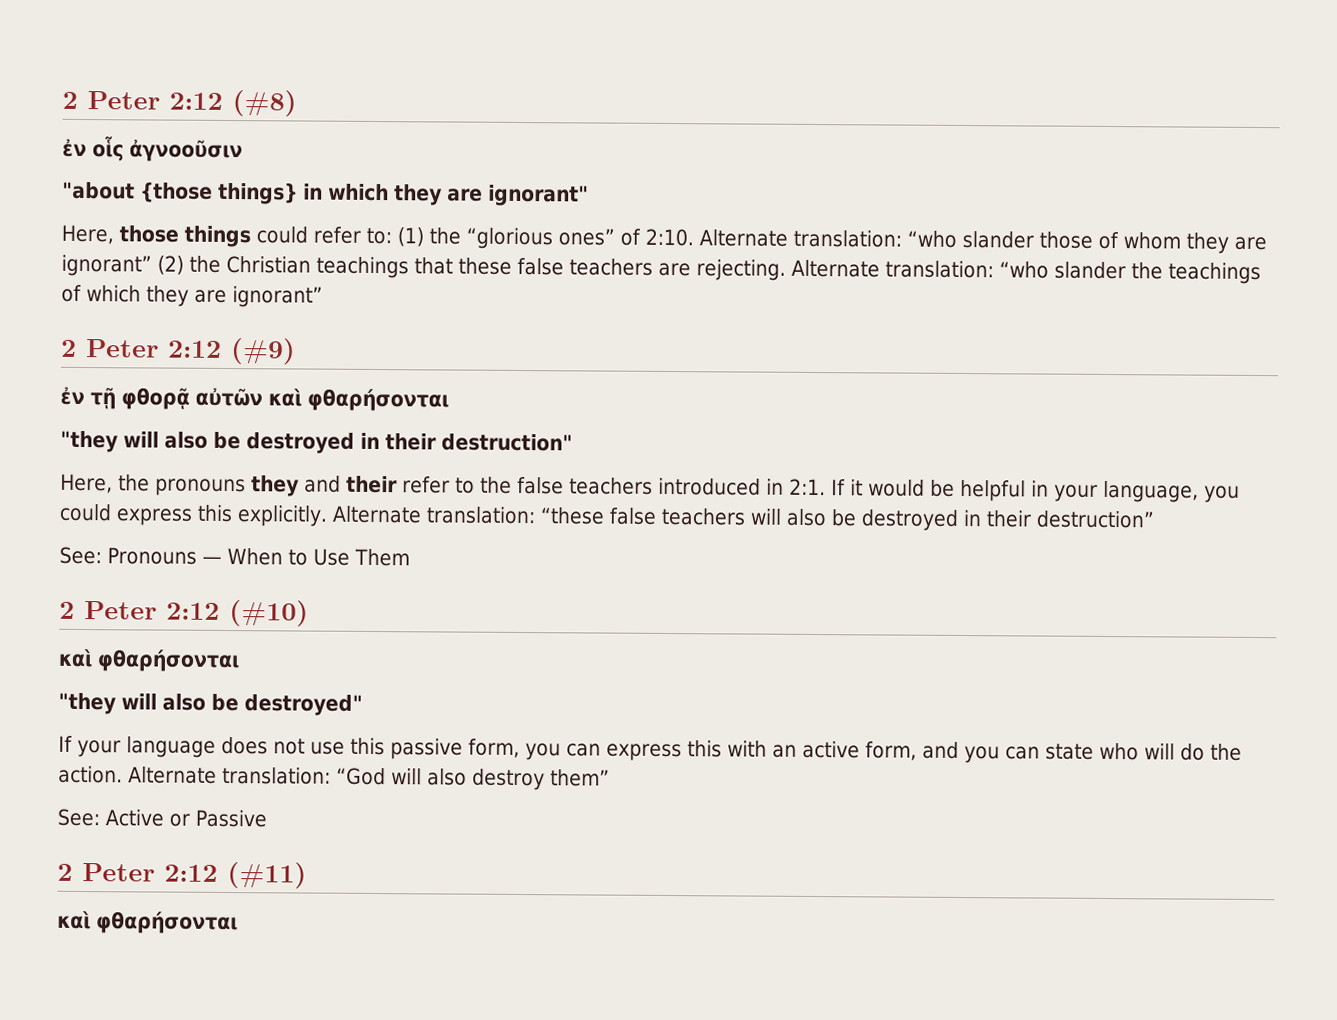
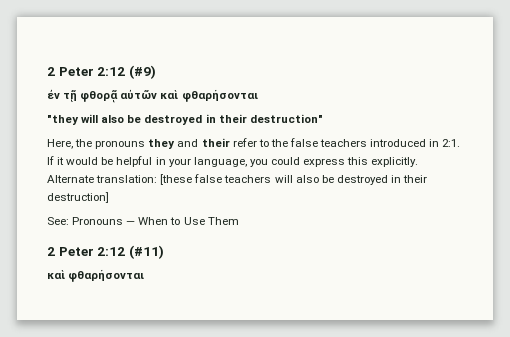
[62,90,297,117] [62,136,243,163] [62,181,589,207] [61,224,1267,254] [61,254,1261,285] [61,284,323,308] [61,339,222,358] 2 Peter 2:12 (#8) // ἐν οἷς ἀγνοοῦσιν // "about {those things} in which they are ignorant" // Here, those things could refer to: (1) the “glorious ones” of 2:10. Alternate translation: “who slander those of whom they are ignorant” (2) the Christian teachings that these false teachers are rejecting. Alternate translation: “who slander the teachings of which they are ignorant” // 2 Peter 2:12 -> [47,67,126,76] 2 Peter 2:12
[539,507,605,525] “these -> [160,174,193,185] [these
[1035,510,1155,529] destruction” -> [47,192,109,203] destruction]
[59,600,309,627] [58,648,240,673] [58,692,363,716] [58,735,1242,764] [58,765,610,791] [57,808,267,828] // 2 Peter 2:12 (#10) // καὶ φθαρήσονται // "they will also be destroyed" // If your language does not use this passive form, you can express this with an active form, and you can state who will do the action. Alternate translation: “God will also destroy them” // See: Active or Passive -> (239, 221) none

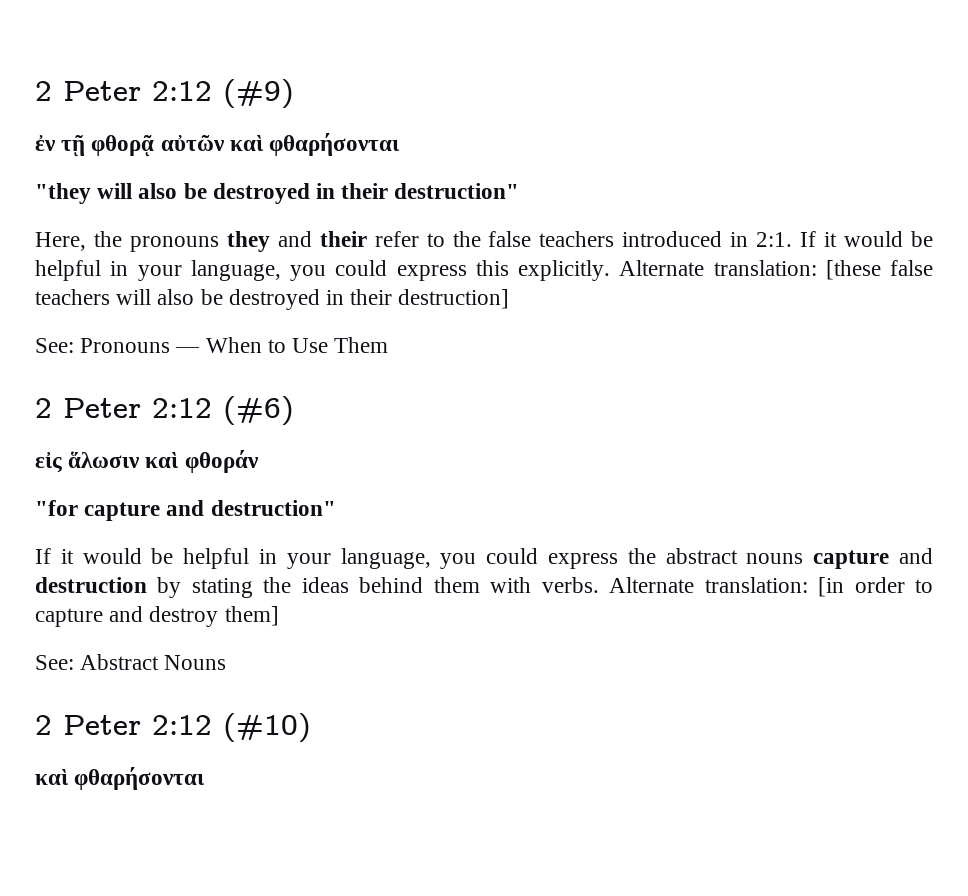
[128,245,164,259] (#11) -> [223,396,294,426] [35,450,258,473] [35,500,336,521] [35,548,933,569] [35,577,933,598] [35,606,279,627] [35,654,227,670] [35,713,311,743] (#6) // εἰς ἅλωσιν καὶ φθοράν // "for capture and destruction" // If it would be helpful in your language, you could express the abstract nouns capture and destruction by stating the ideas behind them with verbs. Alternate translation: [in order to capture and destroy them] // See: Abstract Nouns // 2 Peter 2:12 (#10)

